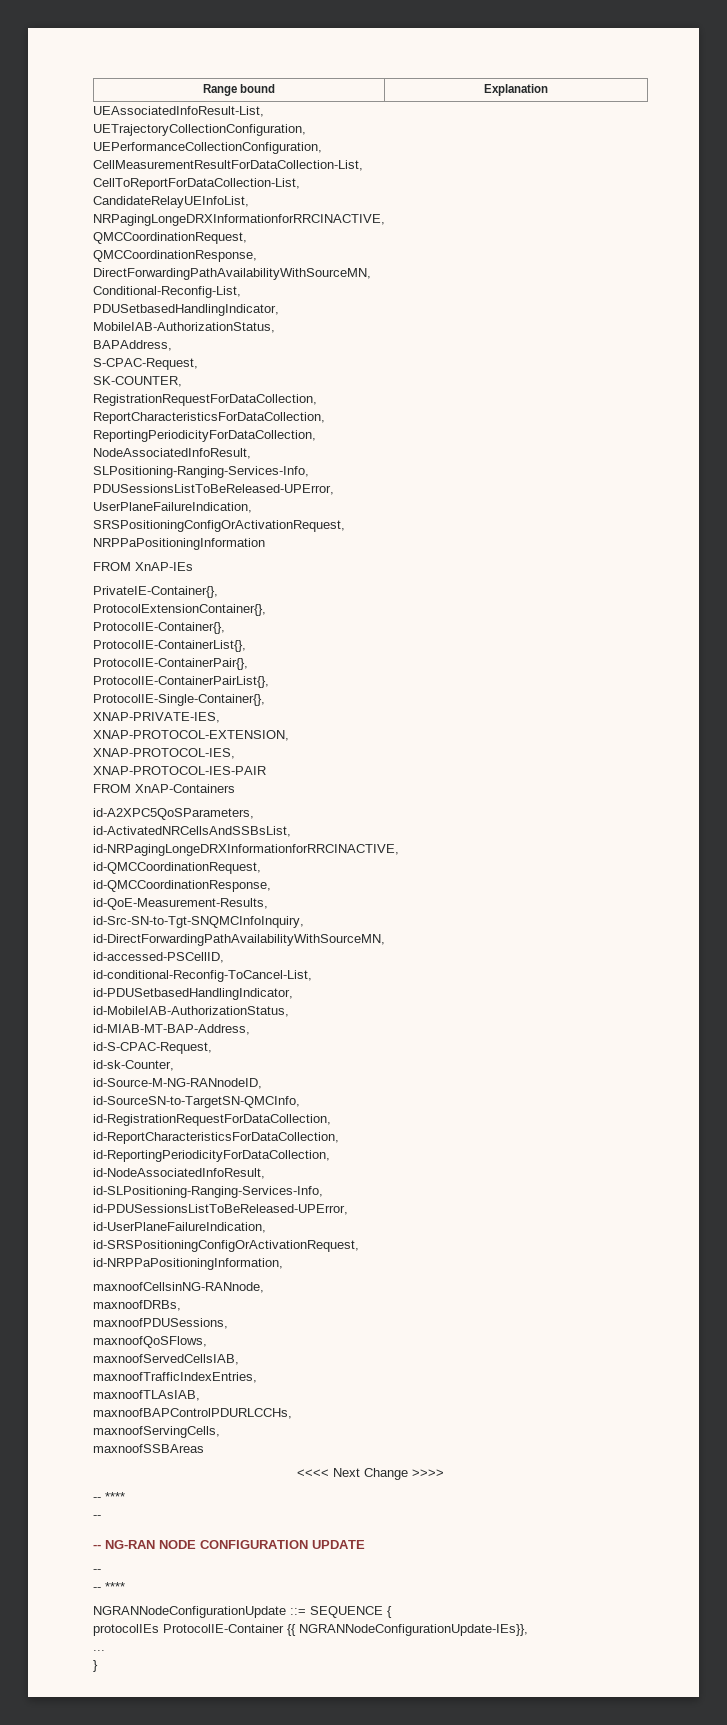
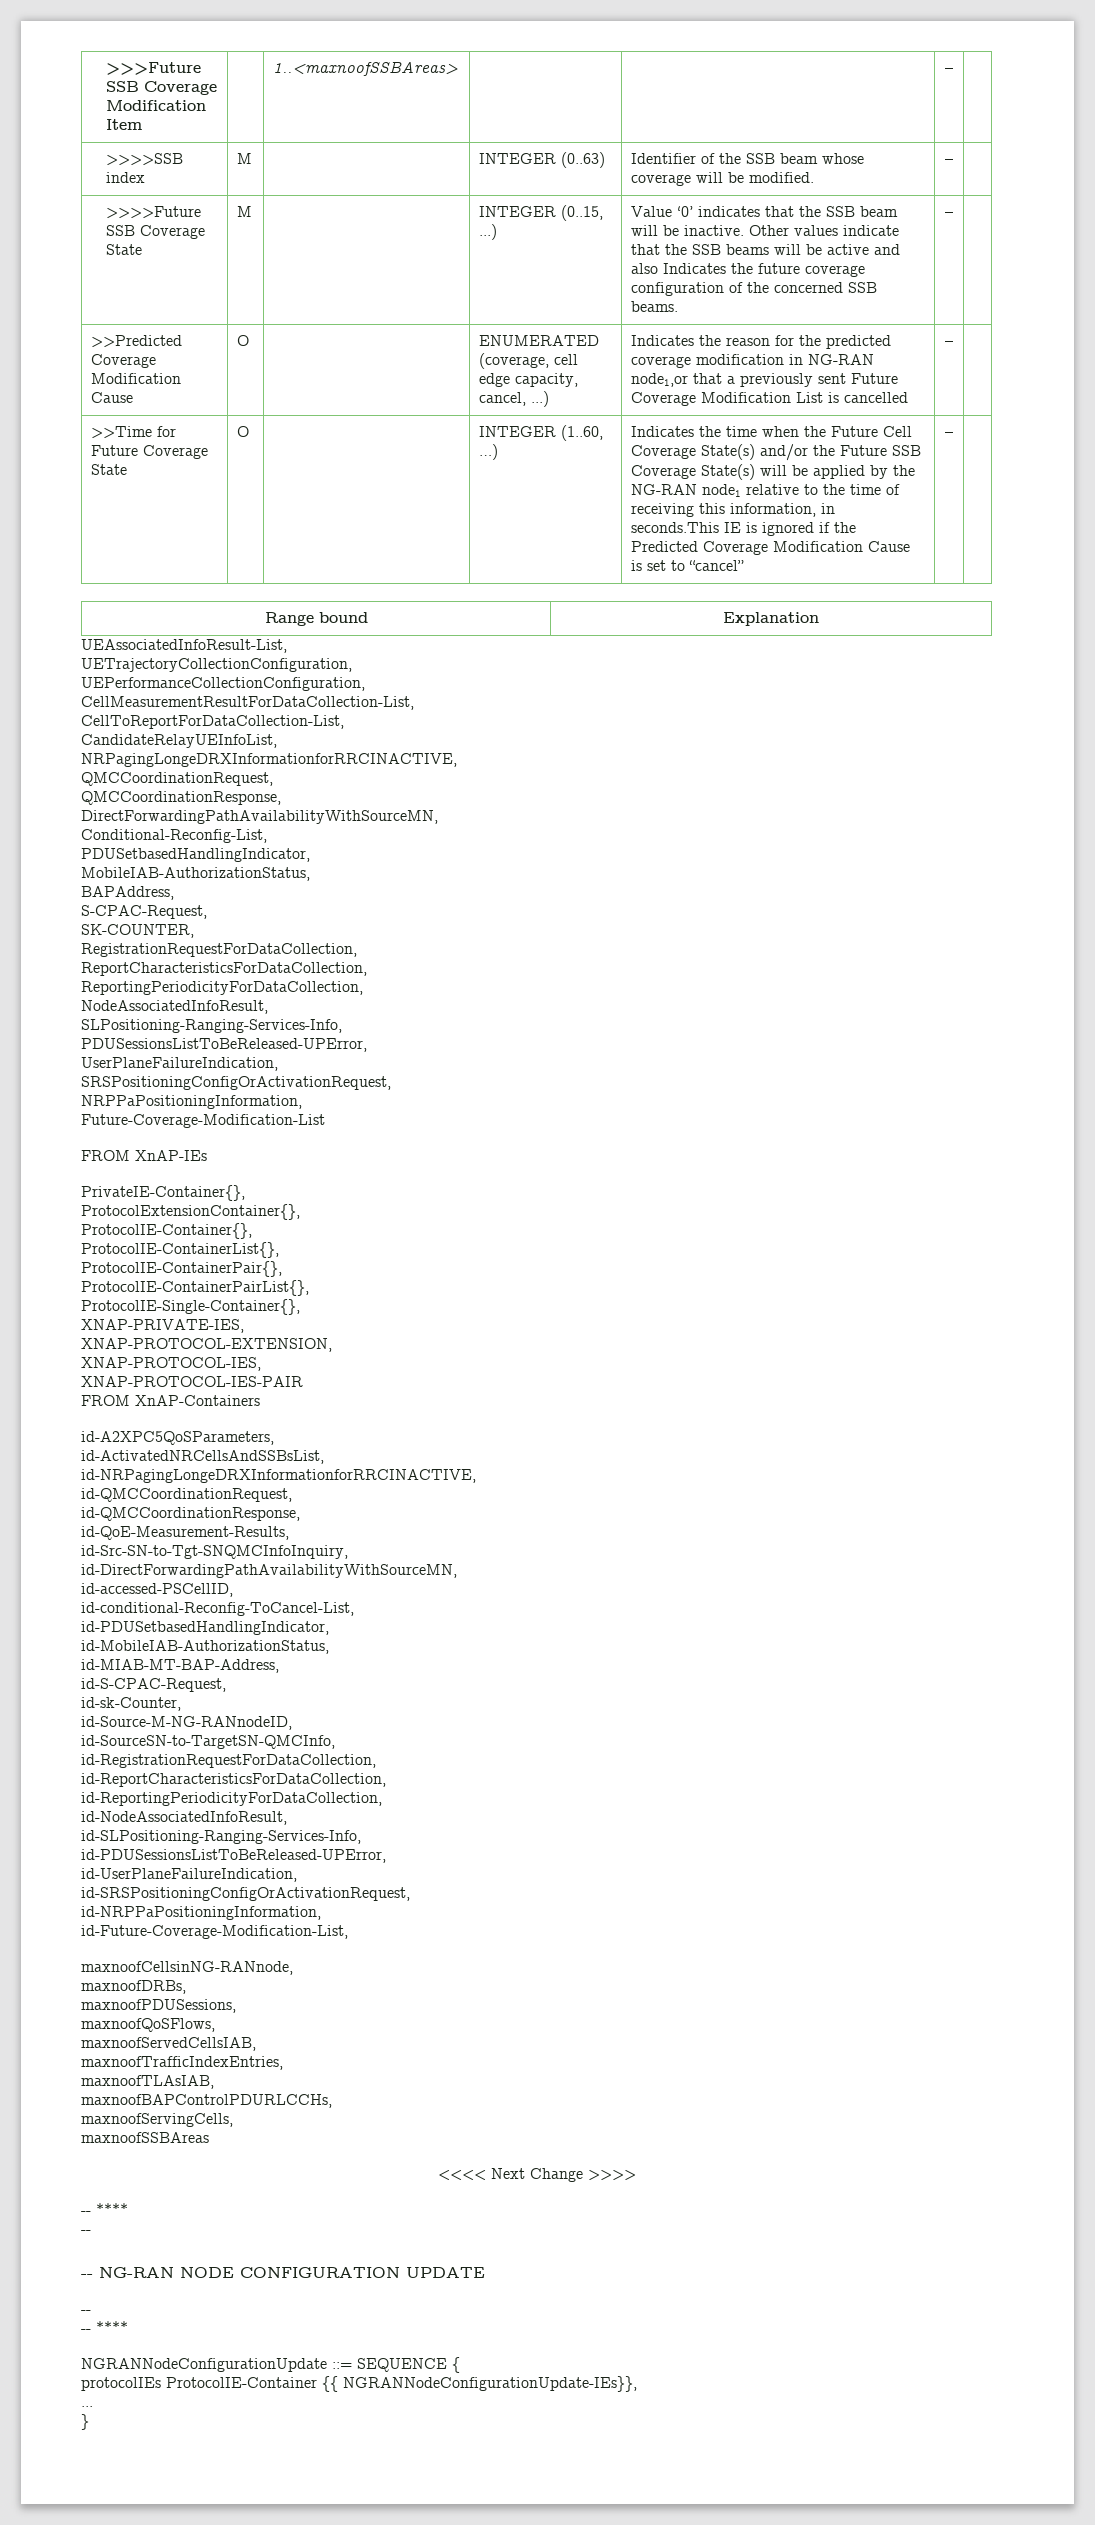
(202, 90) none -> [106,62,202,75] [106,81,218,95] [106,100,207,111] [106,119,143,130] [272,61,458,76] [945,68,953,73] [106,153,184,166] [106,172,146,183] [236,153,252,164] [478,152,605,168] [630,153,864,164] [630,172,814,186] [945,159,953,164] [106,206,202,219] [106,225,206,239] [106,244,143,255] [236,206,252,217] [478,205,603,221] [478,224,497,240] [630,206,898,217] [630,225,899,236] [630,244,900,255] [630,263,865,277] [630,282,877,296] [630,301,678,312] [945,212,953,217] [90,335,182,348] [90,354,156,368] [90,373,181,384] [90,392,133,403] [236,335,249,346] [478,335,599,346] [478,353,578,369] [478,373,578,387] [478,391,549,407] [630,335,891,349] [630,354,874,368] [630,373,898,387] [630,392,908,406] [945,341,953,346] [90,426,176,439] [90,445,208,459] [90,464,127,475] [236,426,249,437] [478,425,603,441] [478,444,498,460] [630,426,912,437] [630,444,921,461] [630,464,915,480] [630,484,900,497] [630,503,835,517] [630,522,856,536] [630,541,910,555] [630,560,744,571] [945,432,953,437] >>>Future SSB Coverage Modification Item | | 1..<maxnoofSSBAreas> | | | – | // >>>>SSB index | M | | INTEGER (0..63) | Identifier of the SSB beam whose coverage will be modified. | – | // >>>>Future SSB Coverage State | M | | INTEGER (0..15, ...) | Value ‘0’ indicates that the SSB beam will be inactive. Other values indicate that the SSB beams will be active and also Indicates the future coverage configuration of the concerned SSB beams. | – | // >>Predicted Coverage Modification Cause | O | | ENUMERATED (coverage, cell edge capacity, cancel, ...) | Indicates the reason for the predicted coverage modification in NG-RAN node1,or that a previously sent Future Coverage Modification List is cancelled | – | // >>Time for Future Coverage State | O | | INTEGER (1..60, …) | Indicates the time when the Future Cell Coverage State(s) and/or the Future SSB Coverage State(s) will be applied by the NG-RAN node1 relative to the time of receiving this information, in seconds.This IE is ignored if the Predicted Coverage Modification Cause is set to “cancel” | – | //
[93,538,265,550] NRPPaPositioningInformation -> [81,1095,302,1109] [81,1114,325,1128] NRPPaPositioningInformation, // Future-Coverage-Modification-List
(283, 1264) none -> [81,1925,348,1939] // id-Future-Coverage-Modification-List,

